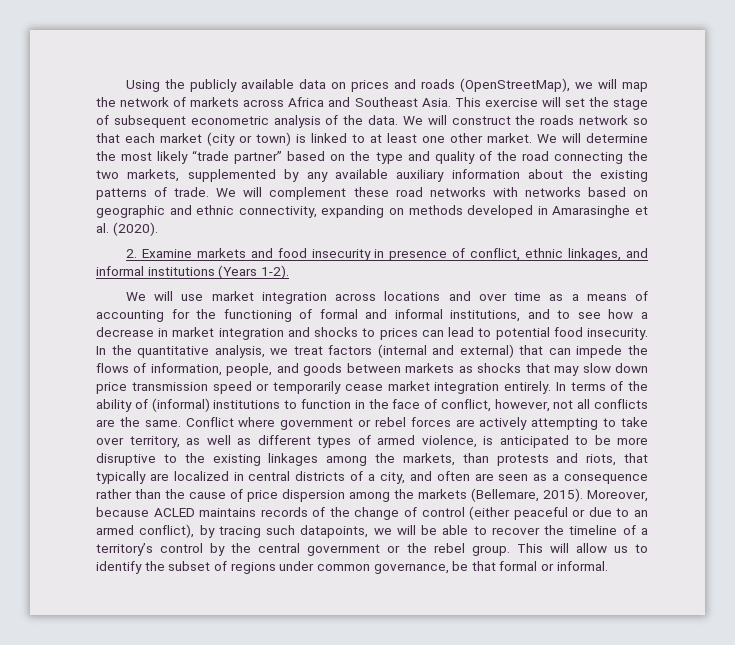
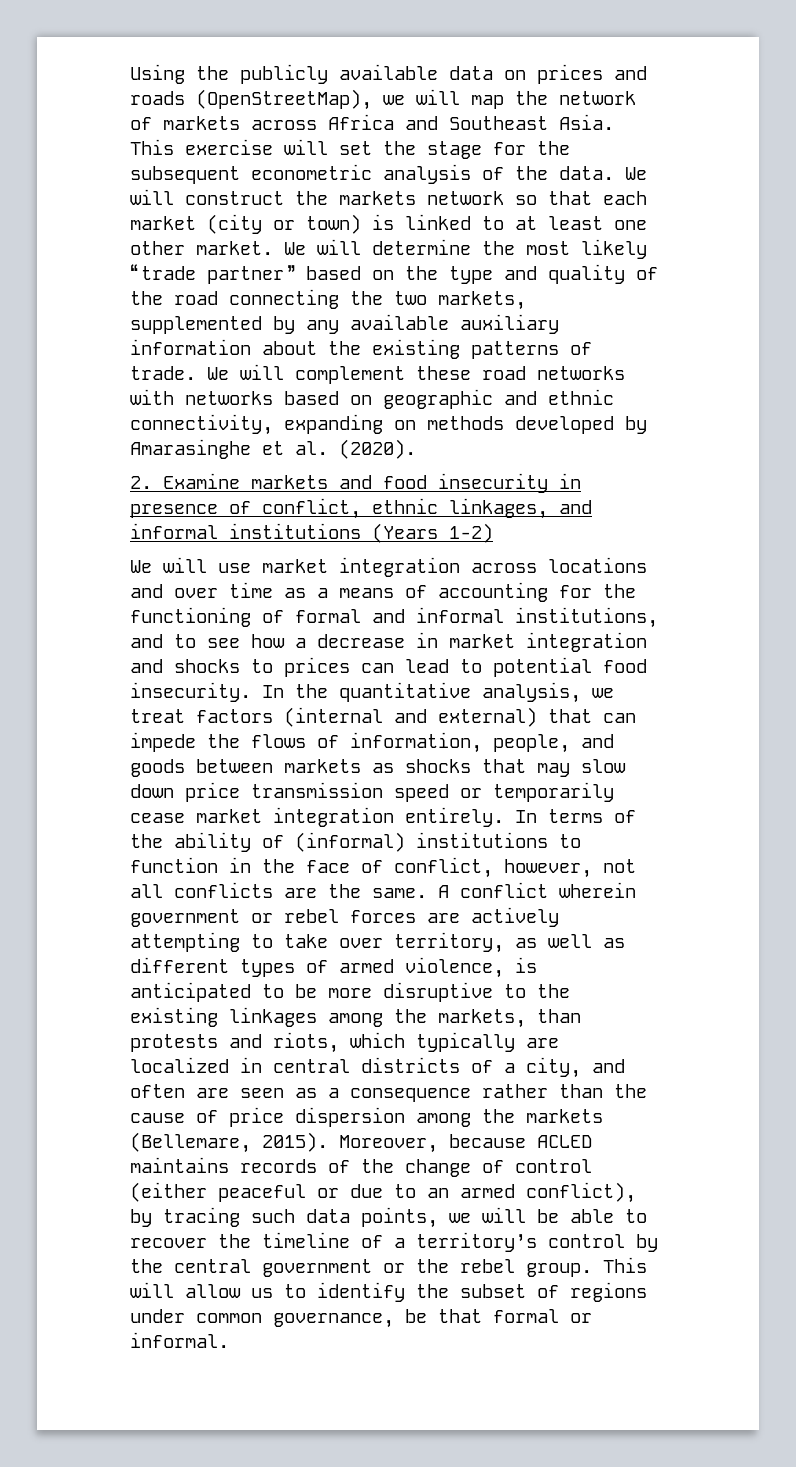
[96,115,109,125] of -> [493,141,570,155] for the
[540,115,575,125] roads -> [339,191,416,205] markets
[537,206,548,215] in -> [625,416,647,434] by
[260,265,289,279] 1-2). -> [449,523,493,543] 1-2)
[185,417,276,427] Conflict where -> [438,882,636,898] A conflict wherein
[623,453,648,463] that -> [350,1032,405,1048] which
[300,525,369,538] datapoints, -> [306,1207,438,1228] data points,

